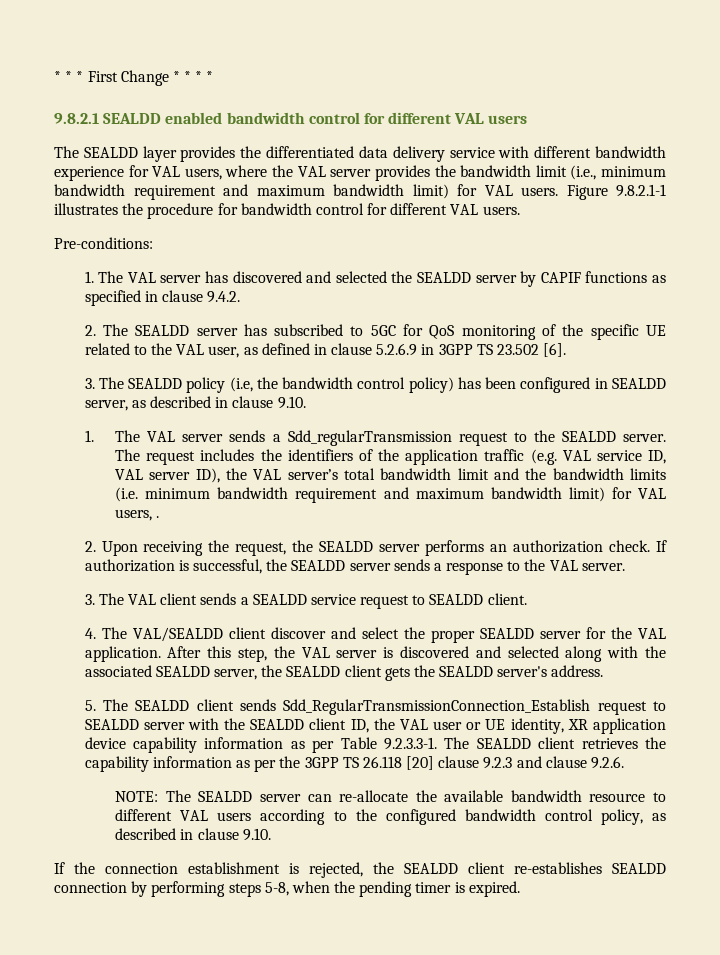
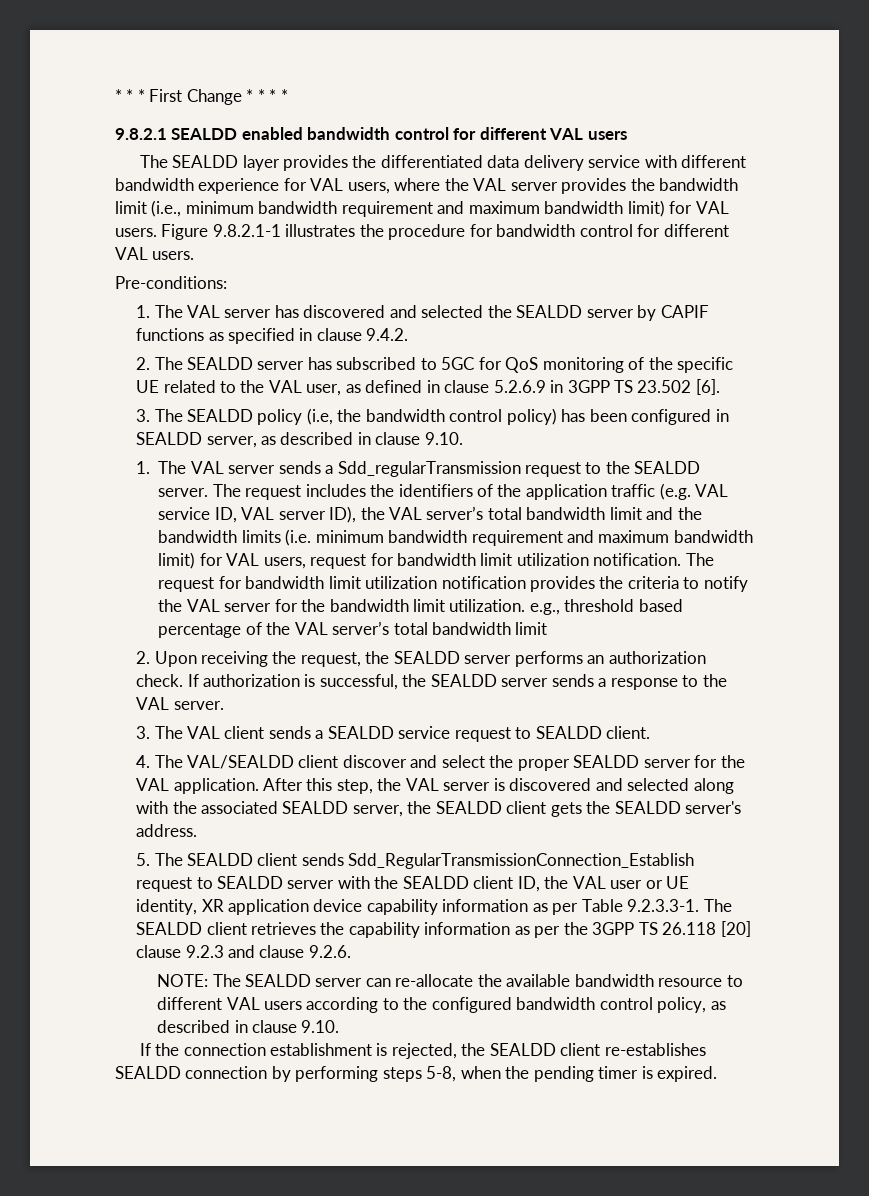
[156,516,160,518] . -> [310,553,714,569] [158,576,748,592] [158,599,683,615] [158,621,548,638] request for bandwidth limit utilization notification. The request for bandwidth limit utilization notification provides the criteria to notify the VAL server for the bandwidth limit utilization. e.g., threshold based percentage of the VAL server’s total bandwidth limit

